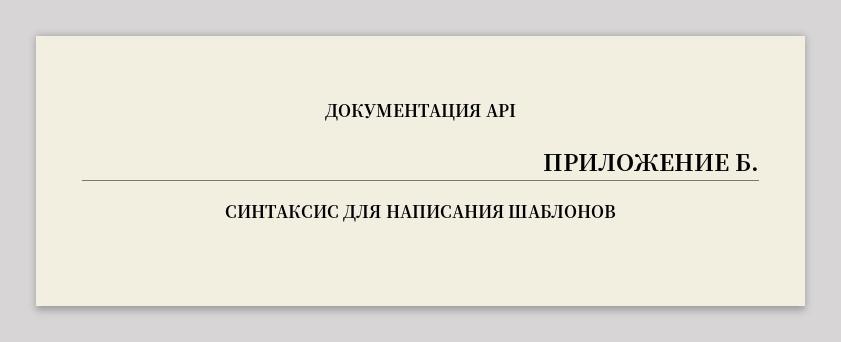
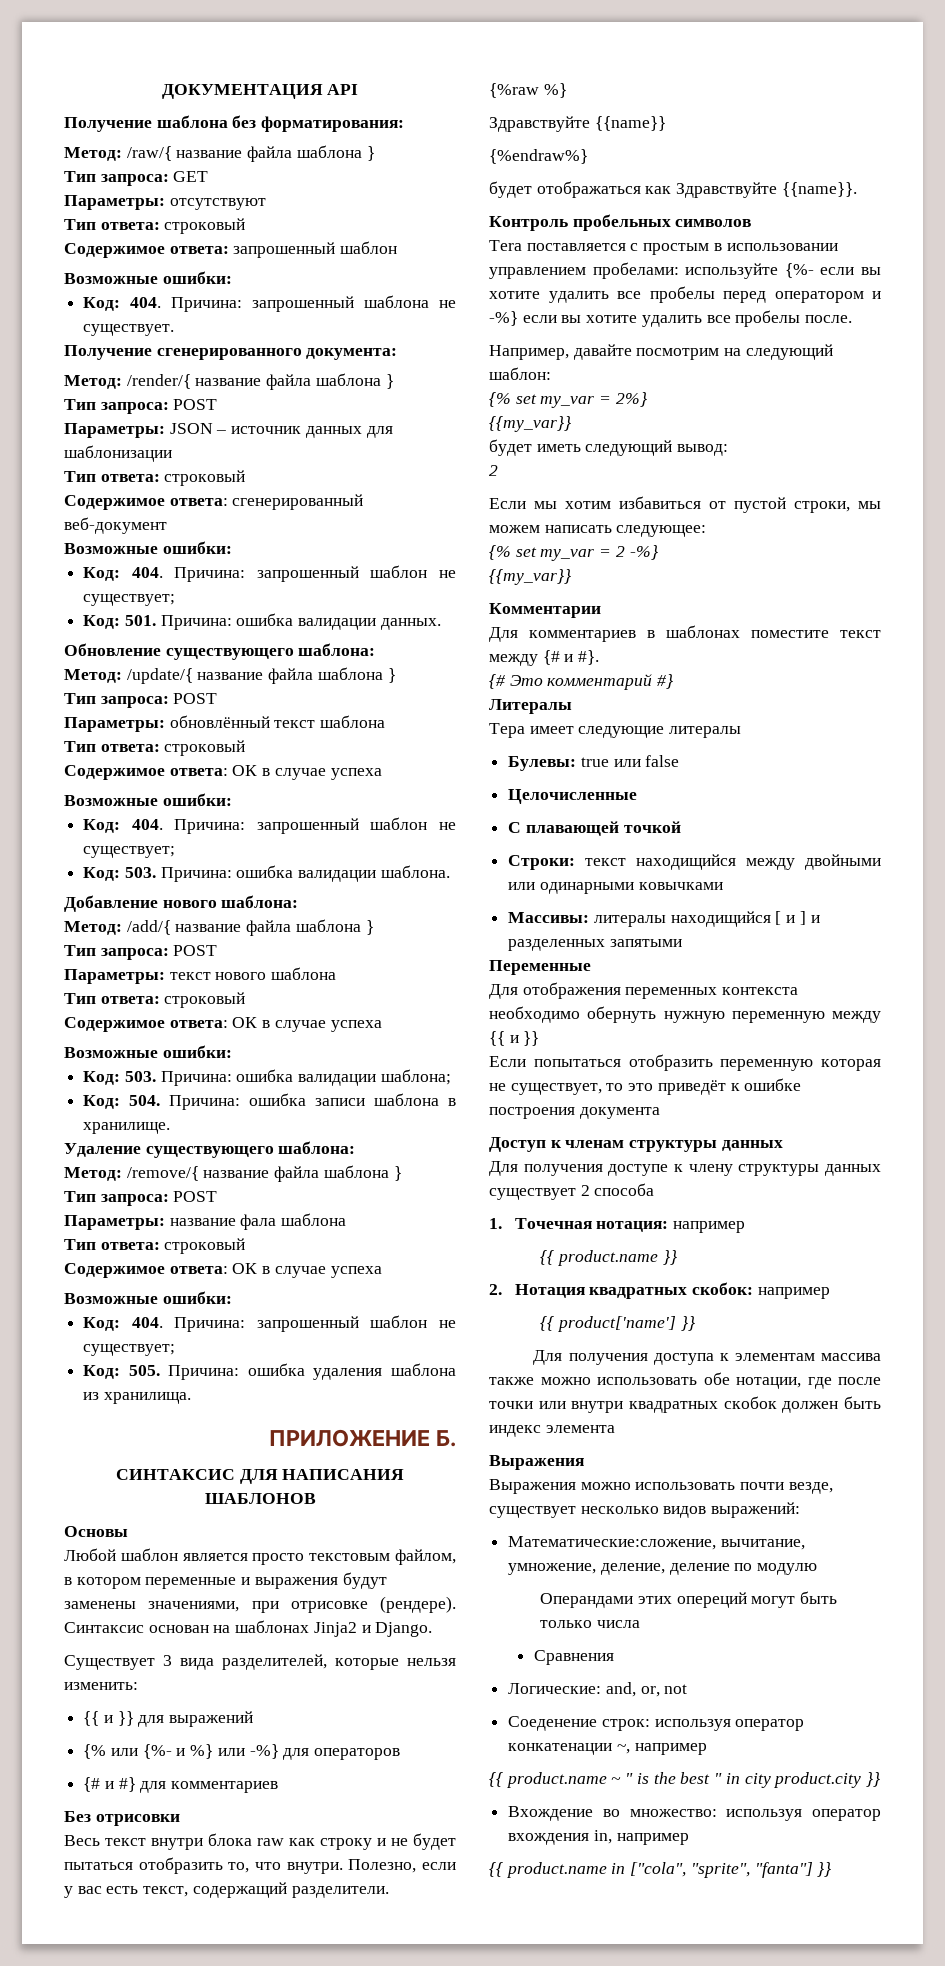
(516, 110) none -> [64,115,405,132] [64,145,375,162] [64,171,209,186] [64,195,266,210] [64,218,246,234] [64,241,398,258] [64,271,232,284] [83,295,456,312] [83,324,175,336] [64,345,398,360] [64,373,394,390] [64,399,218,414] [64,423,393,438] [64,445,172,462] [64,470,246,486] [64,494,364,510] [64,517,167,534] [64,541,232,554] [83,565,456,582] [83,594,176,606] [83,613,441,630] [64,643,376,660] [64,667,396,684] [64,693,218,708] [64,715,386,732] [64,740,246,756] [64,765,382,780] [64,793,232,806] [83,817,456,834] [83,846,176,858] [83,865,450,882] [64,895,299,912] [64,919,374,936] [64,945,218,960] [64,967,337,984] [64,992,246,1008] [64,1017,382,1032] [64,1045,232,1058] [83,1069,451,1086] [83,1093,456,1110] [83,1122,171,1134] [64,1141,356,1158] [64,1165,402,1182] [64,1191,218,1206] [64,1213,347,1230] [64,1238,246,1254] [64,1263,382,1278] [64,1291,232,1304] [83,1315,456,1332] [83,1344,176,1356] [83,1363,457,1380] [83,1392,191,1404] // Получение шаблона без форматирования: // Метод: /raw/{ название файла шаблона } // Тип запроса: GET // Параметры: отсутствуют // Тип ответа: строковый // Содержимое ответа: запрошенный шаблон // Возможные ошибки: // Код: 404. Причина: запрошенный шаблона не существует. // Получение сгенерированного документа: // Метод: /render/{ название файла шаблона } // Тип запроса: POST // Параметры: JSON – источник данных для шаблонизации // Тип ответа: строковый // Содержимое ответа: сгенерированный веб-документ // Возможные ошибки: // Код: 404. Причина: запрошенный шаблон не существует; // Код: 501. Причина: ошибка валидации данных. // Обновление существующего шаблона: // Метод: /update/{ название файла шаблона } // Тип запроса: POST // Параметры: обновлённый текст шаблона // Тип ответа: строковый // Содержимое ответа: ОК в случае успеха // Возможные ошибки: // Код: 404. Причина: запрошенный шаблон не существует; // Код: 503. Причина: ошибка валидации шаблона. // Добавление нового шаблона: // Метод: /add/{ название файла шаблона } // Тип запроса: POST // Параметры: текст нового шаблона // Тип ответа: строковый // Содержимое ответа: ОК в случае успеха // Возможные ошибки: // Код: 503. Причина: ошибка валидации шаблона; // Код: 504. Причина: ошибка записи шаблона в хранилище. // Удаление существующего шаблона: // Метод: /remove/{ название файла шаблона } // Тип запроса: POST // Параметры: название фала шаблона // Тип ответа: строковый // Содержимое ответа: ОК в случае успеха // Возможные ошибки: // Код: 404. Причина: запрошенный шаблон не существует; // Код: 505. Причина: ошибка удаления шаблона из хранилища.
(617, 211) none -> [64,1526,128,1537] [64,1548,457,1565] [64,1572,387,1589] [64,1596,456,1613] [64,1620,433,1637] [64,1654,456,1670] [64,1682,138,1690] [83,1711,254,1727] [83,1744,401,1760] [83,1777,279,1793] [64,1811,180,1826] [64,1833,456,1850] [64,1857,456,1874] [64,1882,389,1898] [489,83,567,98] [489,116,666,132] [489,149,588,164] [489,181,857,198] [489,214,752,231] [489,240,838,255] [489,262,881,279] [489,286,881,303] [489,310,853,327] [489,344,833,360] [489,367,551,380] [489,392,647,408] [489,416,571,432] [489,439,729,456] [489,465,498,476] [489,496,881,513] [489,525,707,537] [489,545,658,561] [489,569,571,585] [489,603,601,618] [489,625,881,642] [489,650,600,666] [489,674,674,690] [489,699,572,714] [489,723,742,738] [508,755,680,771] [508,789,638,804] [508,821,681,836] [508,854,881,870] [508,882,723,894] [508,911,820,927] [508,939,682,951] [489,960,591,975] [489,982,799,999] [489,1006,881,1023] [489,1031,540,1046] [489,1054,881,1071] [489,1078,802,1095] [489,1107,660,1119] [489,1137,783,1152] [489,1161,881,1176] [489,1183,655,1200] [489,1218,745,1233] [540,1250,677,1266] [489,1282,830,1299] [540,1316,695,1332] [533,1350,881,1365] [489,1372,881,1389] [489,1396,881,1413] [489,1425,615,1437] [489,1455,584,1470] [489,1479,833,1494] [489,1502,801,1518] [508,1536,805,1550] [508,1563,818,1575] [540,1591,837,1608] [540,1620,640,1628] [533,1650,614,1665] [508,1682,688,1697] [508,1716,805,1731] [508,1743,707,1755] [489,1772,880,1788] [508,1806,881,1821] [508,1830,689,1845] [489,1862,832,1878] // Основы // Любой шаблон является просто текстовым файлом, в котором переменные и выражения будут заменены значениями, при отрисовке (рендере). Синтаксис основан на шаблонах Jinja2 и Django. // Существует 3 вида разделителей, которые нельзя изменить: // {{ и }} для выражений // {% или {%- и %} или -%} для операторов // {# и #} для комментариев // Без отрисовки // Весь текст внутри блока raw как строку и не будет пытаться отобразить то, что внутри. Полезно, если у вас есть текст, содержащий разделители. // {%raw %} // Здравствуйте {{name}} // {%endraw%} // будет отображаться как Здравствуйте {{name}}. // Контроль пробельных символов // Tera поставляется с простым в использовании управлением пробелами: используйте {%- если вы хотите удалить все пробелы перед оператором и -%} если вы хотите удалить все пробелы после. // Например, давайте посмотрим на следующий шаблон: // {% set my_var = 2%} // {{my_var}} // будет иметь следующий вывод: // 2 // Если мы хотим избавиться от пустой строки, мы можем написать следующее: // {% set my_var = 2 -%} // {{my_var}} // Комментарии // Для комментариев в шаблонах поместите текст между {# и #}. // {# Это комментарий #} // Литералы // Тера имеет следующие литералы // Булевы: true или false // Целочисленные // С плавающей точкой // Строки: текст находищийся между двойными или одинарными ковычками // Массивы: литералы находищийся [ и ] и разделенных запятыми // Переменные // Для отображения переменных контекста необходимо обернуть нужную переменную между {{ и }} // Если попытаться отобразить переменную которая не существует, то это приведёт к ошибке построения документа // Доступ к членам структуры данных // Для получения доступе к члену структуры данных существует 2 способа // 1. Точечная нотация: например // {{ product.name }} // 2. Нотация квадратных скобок: например // {{ product['name'] }} // Для получения доступа к элементам массива также можно использовать обе нотации, где после точки или внутри квадратных скобок должен быть индекс элемента // Выражения // Выражения можно использовать почти везде, существует несколько видов выражений: // Математические:сложение, вычитание, умножение, деление, деление по модулю // Операндами этих опереций могут быть только числа // Сравнения // Логические: and, or, not // Соеденение строк: используя оператор конкатенации ~, например // {{ product.name ~ " is the best " in city product.city }} // Вхождение во множество: используя оператор вхождения in, например // {{ product.name in ["cola", "sprite", "fanta"] }}

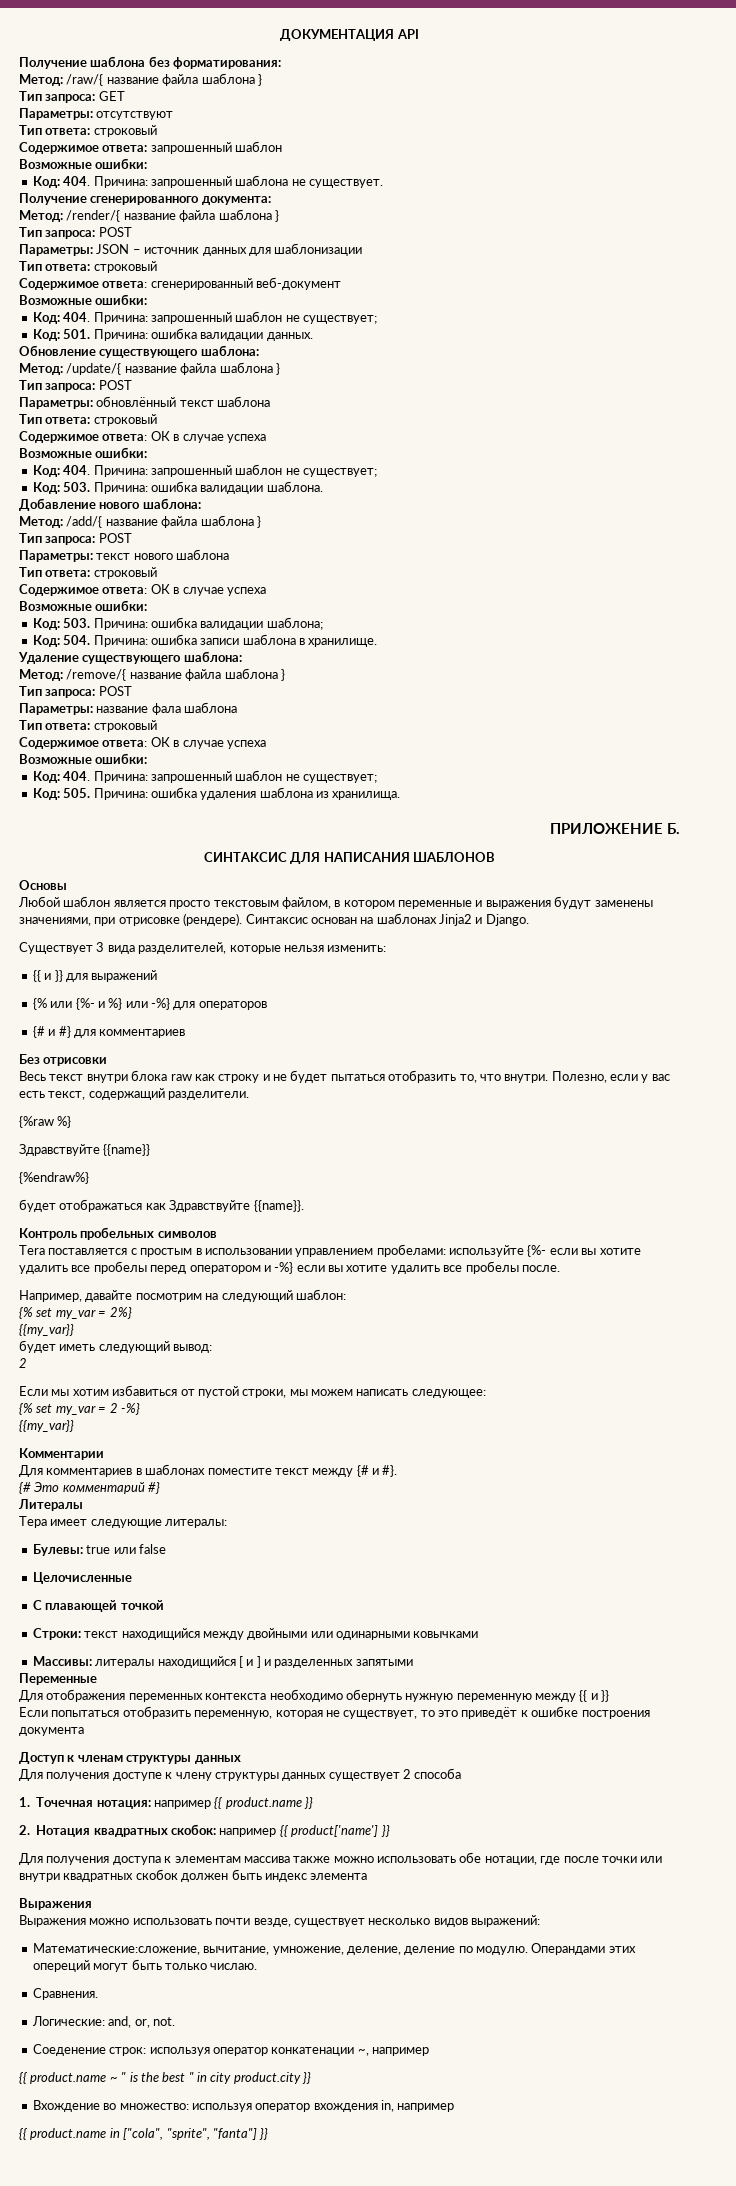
[669,726,742,738] литералы -> [165,1519,228,1528] литералы:
[720,1059,814,1071] переменную -> [194,1710,273,1719] переменную,
(745, 1227) // -> (211, 1804) none
(830, 1293) // -> (277, 1832) none
[757,1563,818,1575] модулю // -> [476,1946,528,1955] модулю.
[596,1620,640,1628] [533,1650,614,1665] числа // Сравнения -> [210,1963,258,1970] [32,1988,98,2000] числаю. // Сравнения.
[664,1684,688,1694] not -> [152,2017,175,2026] not.

